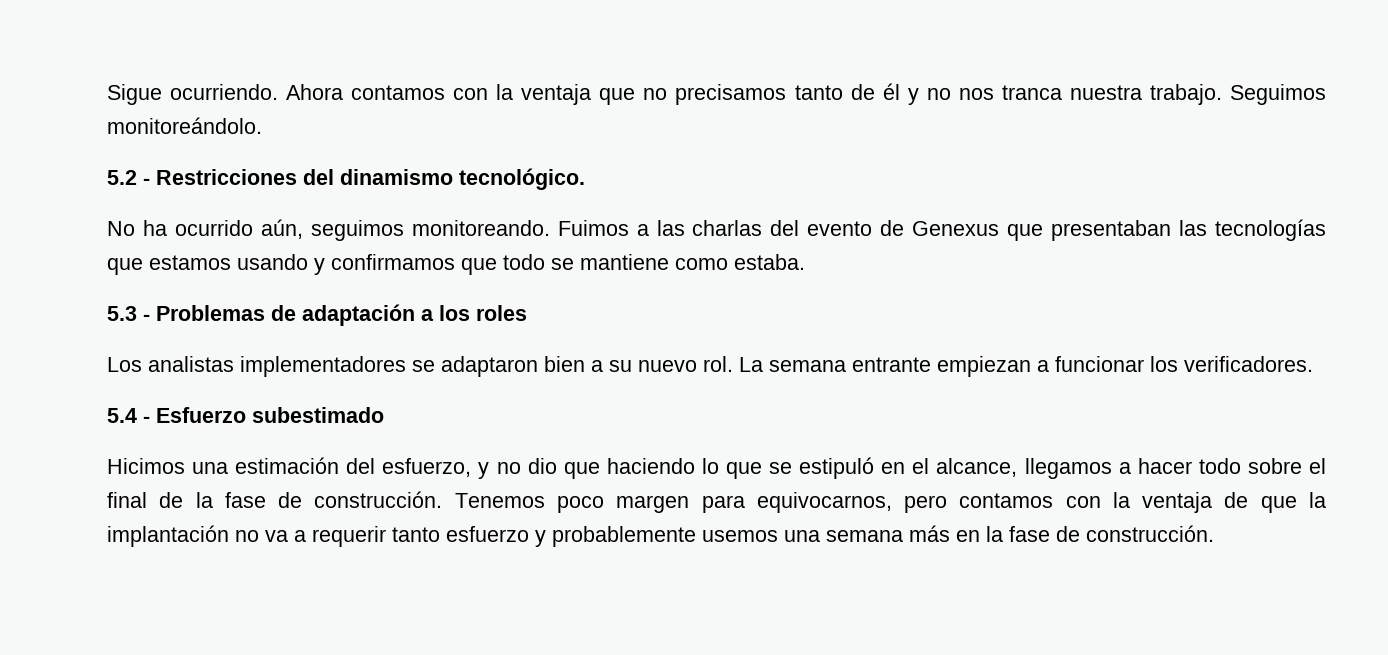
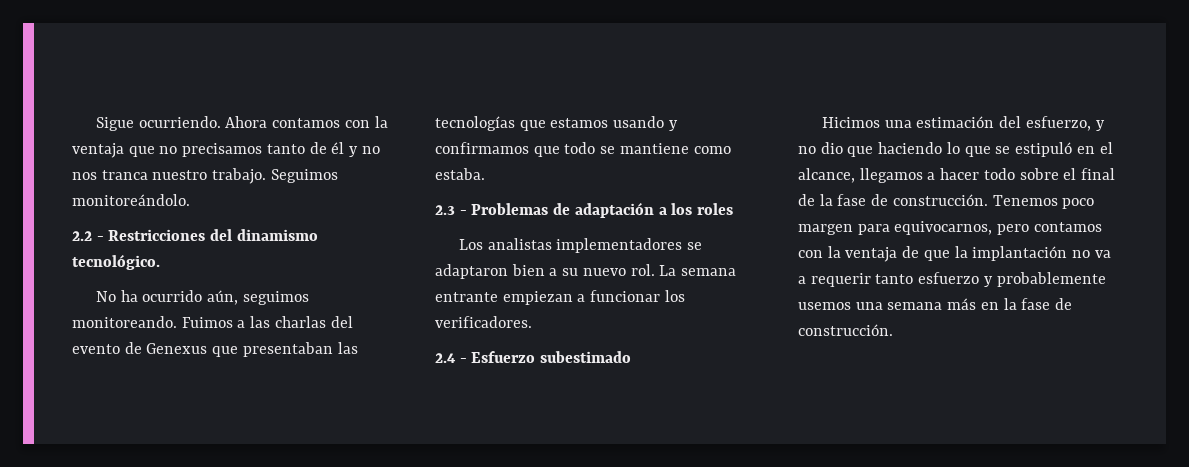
[1069,85,1142,100] nuestra -> [152,170,208,180] nuestro
[107,170,137,185] 5.2 -> [72,231,92,241] 2.2
[107,306,137,321] 5.3 -> [435,205,455,215] 2.3
[107,408,137,423] 5.4 -> [435,353,456,363] 2.4

